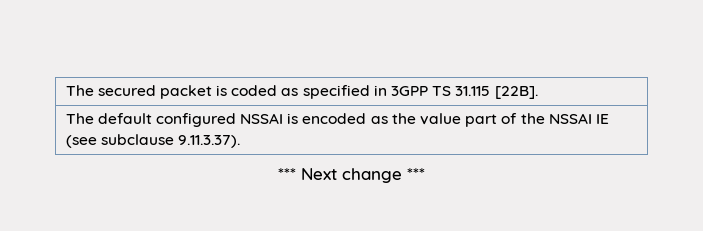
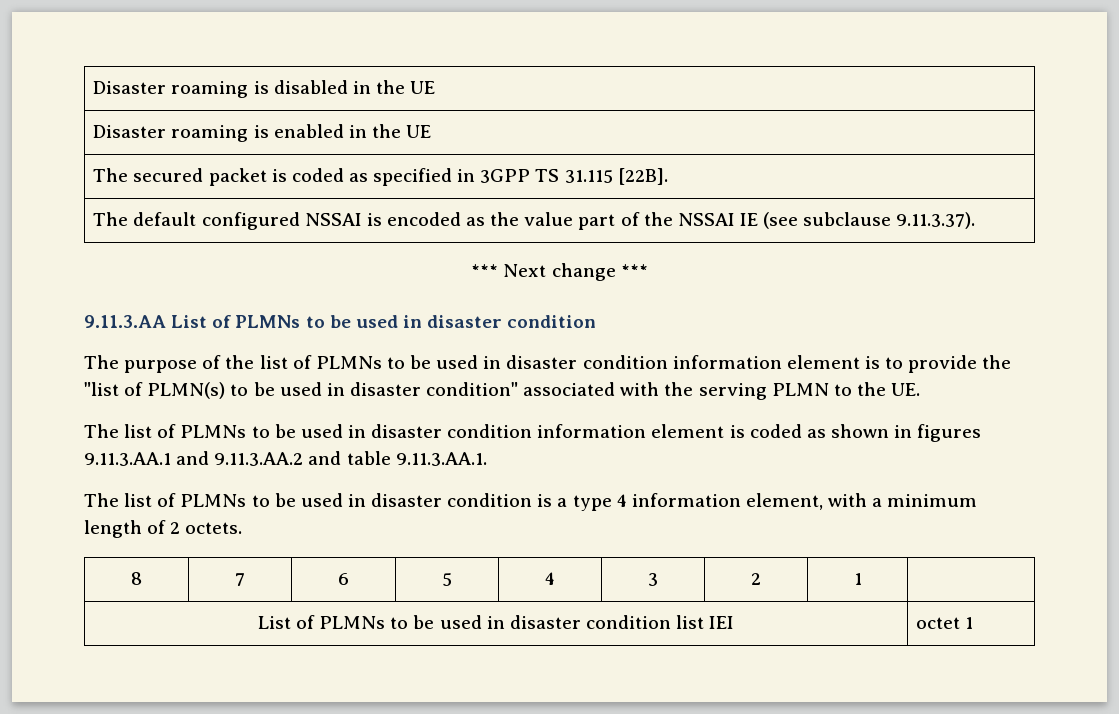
(65, 90) none -> [93,80,436,98] [93,124,432,142] Disaster roaming is disabled in the UE // Disaster roaming is enabled in the UE //
(425, 174) none -> [84,315,597,328] [84,355,1012,373] [84,382,921,400] [84,424,982,442] [84,451,487,466] [84,493,978,511] [84,520,243,538] [131,572,142,585] [235,573,245,586] [338,573,349,585] [442,573,452,586] [545,572,555,585] [648,573,658,586] [751,573,761,585] [853,573,862,585] [257,615,735,629] [916,617,974,629] // 9.11.3.AA List of PLMNs to be used in disaster condition // The purpose of the list of PLMNs to be used in disaster condition information element is to provide the "list of PLMN(s) to be used in disaster condition" associated with the serving PLMN to the UE. // The list of PLMNs to be used in disaster condition information element is coded as shown in figures 9.11.3.AA.1 and 9.11.3.AA.2 and table 9.11.3.AA.1. // The list of PLMNs to be used in disaster condition is a type 4 information element, with a minimum length of 2 octets. // 8 | 7 | 6 | 5 | 4 | 3 | 2 | 1 | // List of PLMNs to be used in disaster condition list IEI | octet 1

